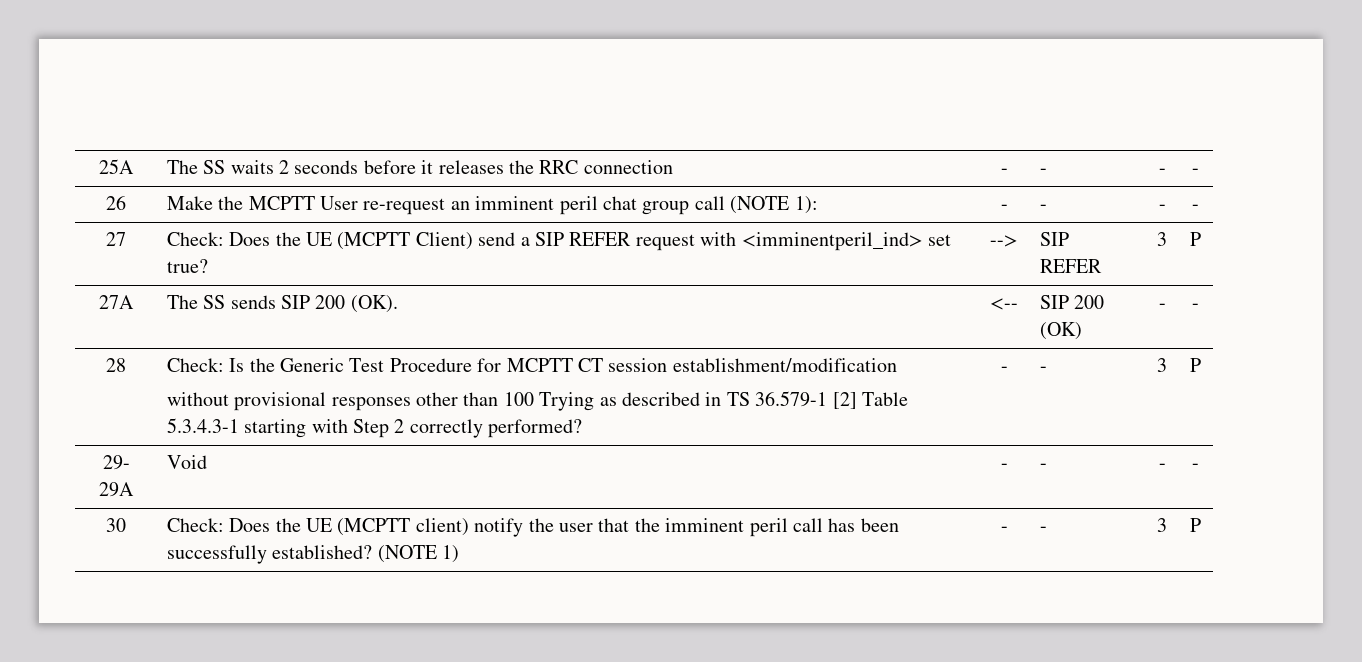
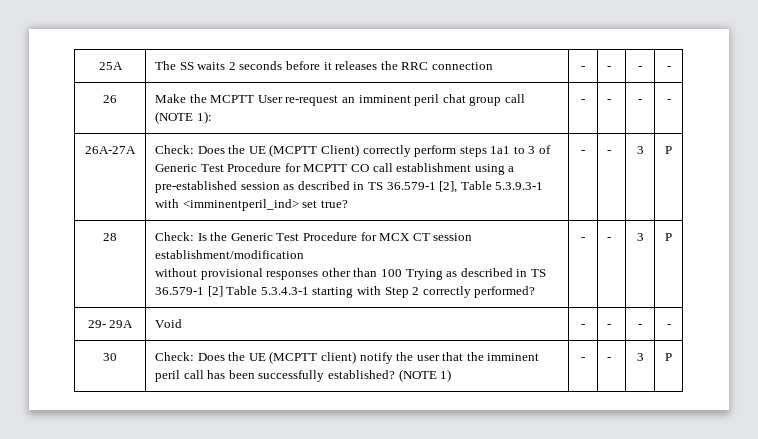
[106,232,126,246] 27 -> [85,146,136,154] 26A-27A
[478,232,695,251] send a SIP REFER request -> [362,145,551,157] [155,163,515,175] [155,181,544,193] correctly perform steps 1a1 to 3 of Generic Test Procedure for MCPTT CO call establishment using a pre-established session as described in TS 36.579-1 [2], Table 5.3.9.3-1
[990,235,1018,247] [1039,232,1069,246] [1039,259,1102,273] [1157,232,1167,246] [1190,232,1201,246] [99,295,134,309] [166,295,398,313] [990,298,1018,310] [1039,295,1105,309] [1039,322,1082,340] [1158,303,1166,309] [1192,303,1199,309] --> | SIP REFER | 3 | P // 27A | The SS sends SIP 200 (OK). | <-- | SIP 200 (OK) | - | - -> [581,150,585,154] [607,150,612,154] [636,146,644,154] [665,146,672,154] - | - | 3 | P
[506,358,573,372] MCPTT -> [379,233,411,241] MCX

